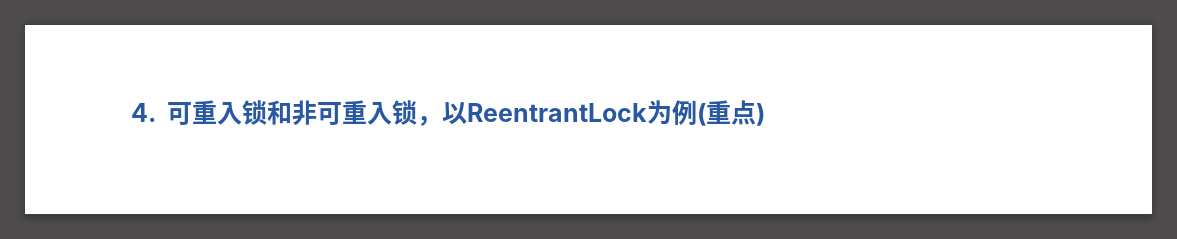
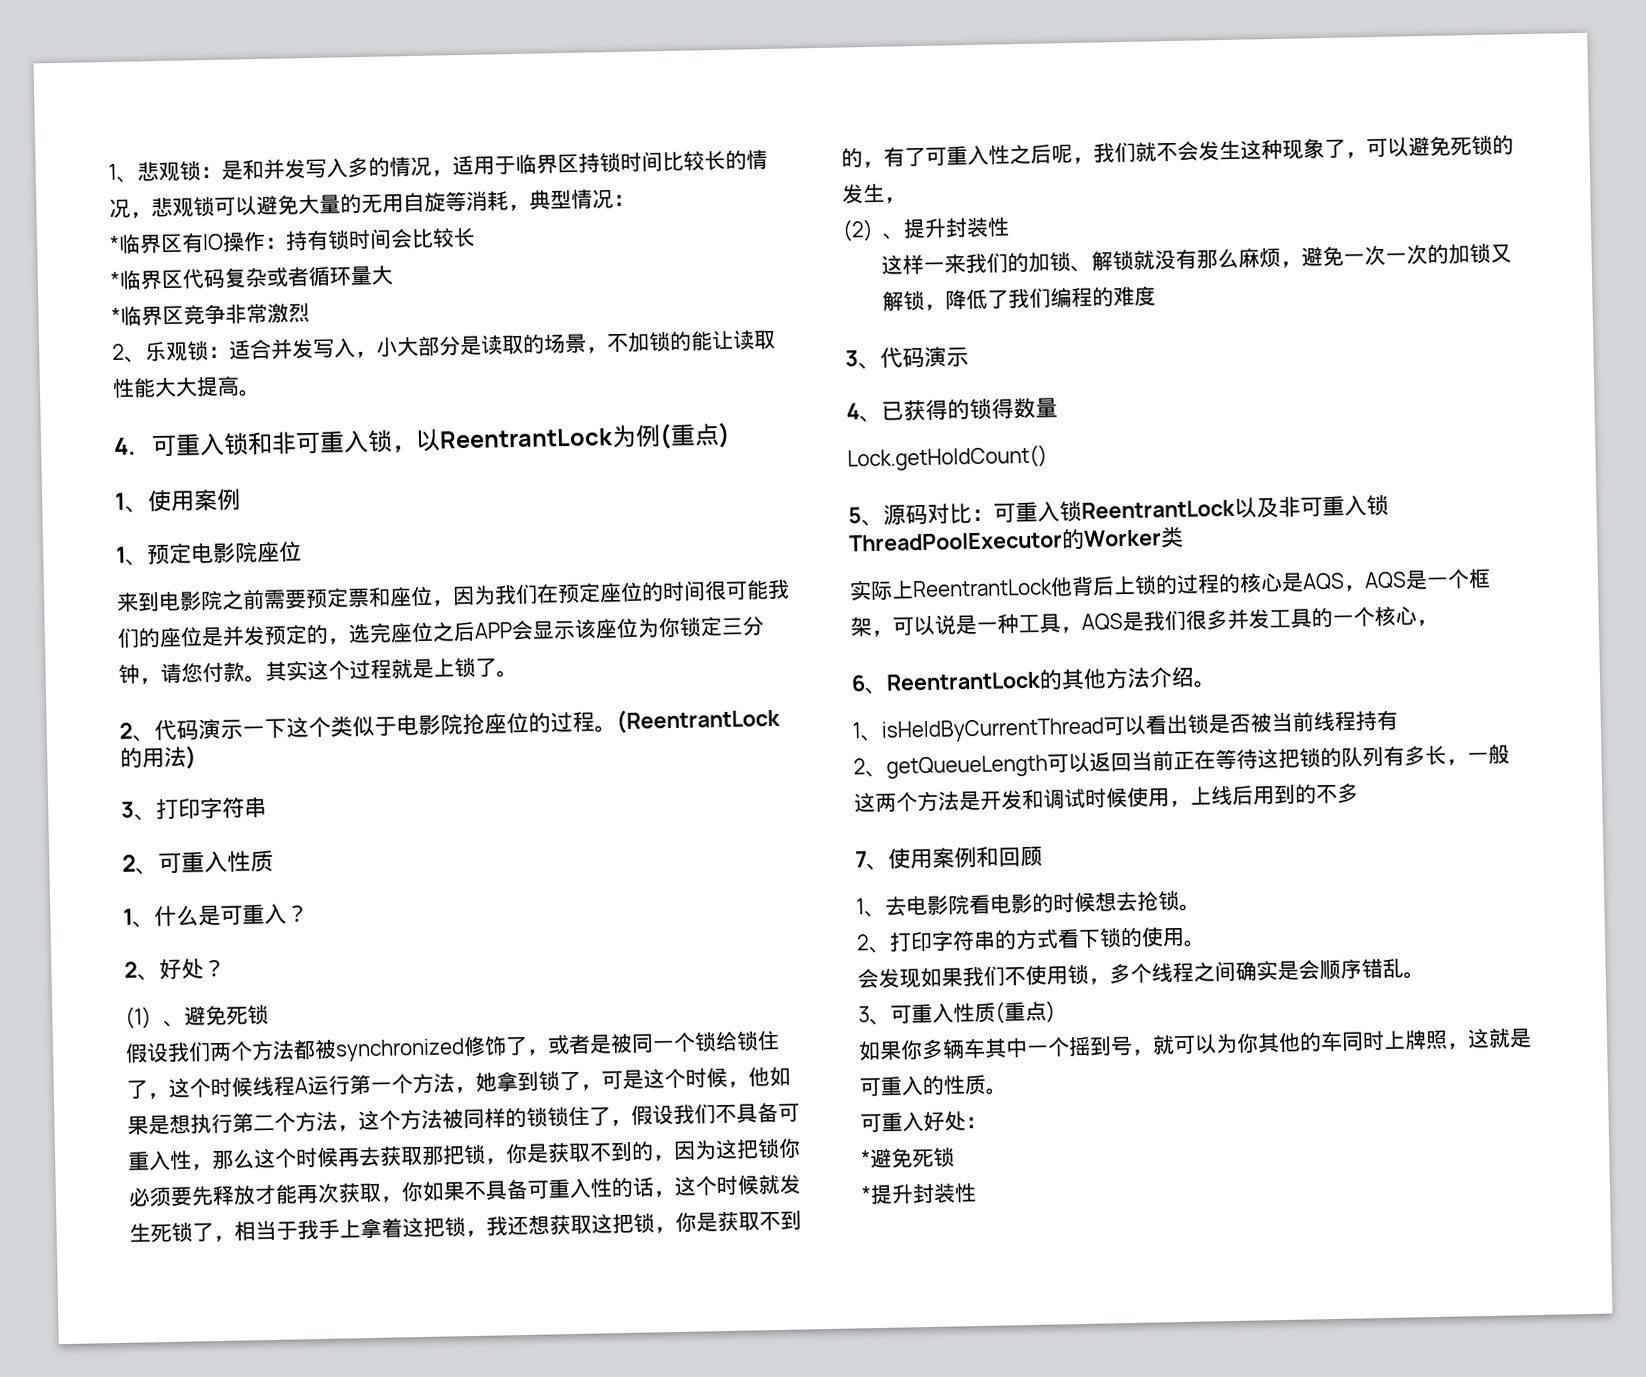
(131, 112) none -> [108,149,768,183] [109,189,635,219] [109,227,476,254] [110,265,393,290] [111,303,310,326] [112,329,776,363] [112,375,261,398] 1、悲观锁：是和并发写入多的情况，适用于临界区持锁时间比较长的情况，悲观锁可以避免大量的无用自旋等消耗，典型情况： // *临界区有IO操作：持有锁时间会比较长 // *临界区代码复杂或者循环量大 // *临界区竞争非常激烈 // 2、乐观锁：适合并发写入，小大部分是读取的场景，不加锁的能让读取性能大大提高。 //
(766, 114) none -> [115,488,241,513] [116,541,302,566] [116,578,790,612] [117,615,764,648] [118,657,518,685] [119,706,780,742] [120,745,197,770] [121,797,267,821] [122,849,274,875] [123,903,309,928] [124,958,226,981] [125,1004,269,1029] [125,1030,780,1063] [126,1066,791,1100] [127,1101,800,1135] [128,1138,801,1171] [128,1174,801,1207] [129,1210,802,1243] [841,135,1514,169] [842,183,906,204] [842,217,1011,242] [880,243,1512,275] [881,285,1156,312] [845,346,969,370] [846,397,1058,423] [847,444,1048,472] [848,494,1389,527] [848,526,1184,552] [849,568,1491,601] [850,605,1438,638] [851,666,1217,695] [852,709,1398,743] [853,743,1510,779] [854,782,1359,813] [855,845,1043,871] [856,891,1201,918] [856,926,1206,954] [857,958,1425,989] [858,1000,1056,1026] [858,1027,1532,1061] [859,1074,1008,1097] [860,1110,987,1133] [861,1147,955,1169] [861,1183,977,1205] // 1、使用案例 // 1、预定电影院座位 // 来到电影院之前需要预定票和座位，因为我们在预定座位的时间很可能我们的座位是并发预定的，选完座位之后APP会显示该座位为你锁定三分钟，请您付款。其实这个过程就是上锁了。 // 2、代码演示一下这个类似于电影院抢座位的过程。(ReentrantLock的用法) // 3、打印字符串 // 2、可重入性质 // 1、什么是可重入？ // 2、好处？ // (1)、避免死锁 // 假设我们两个方法都被synchronized修饰了，或者是被同一个锁给锁住了，这个时候线程A运行第一个方法，她拿到锁了，可是这个时候，他如果是想执行第二个方法，这个方法被同样的锁锁住了，假设我们不具备可重入性，那么这个时候再去获取那把锁，你是获取不到的，因为这把锁你必须要先释放才能再次获取，你如果不具备可重入性的话，这个时候就发生死锁了，相当于我手上拿着这把锁，我还想获取这把锁，你是获取不到的，有了可重入性之后呢，我们就不会发生这种现象了，可以避免死锁的发生， // (2)、提升封装性 // 这样一来我们的加锁、解锁就没有那么麻烦，避免一次一次的加锁又解锁，降低了我们编程的难度 // 3、代码演示 // 4、已获得的锁得数量 // Lock.getHoldCount() // 5、源码对比：可重入锁ReentrantLock以及非可重入锁ThreadPoolExecutor的Worker类 // 实际上ReentrantLock他背后上锁的过程的核心是AQS，AQS是一个框架，可以说是一种工具，AQS是我们很多并发工具的一个核心， // 6、ReentrantLock的其他方法介绍。 // 1、isHeldByCurrentThread可以看出锁是否被当前线程持有 // 2、getQueueLength可以返回当前正在等待这把锁的队列有多长，一般这两个方法是开发和调试时候使用，上线后用到的不多 // 7、使用案例和回顾 // 1、去电影院看电影的时候想去抢锁。 // 2、打印字符串的方式看下锁的使用。 // 会发现如果我们不使用锁，多个线程之间确实是会顺序错乱。 // 3、可重入性质(重点) // 如果你多辆车其中一个摇到号，就可以为你其他的车同时上牌照，这就是可重入的性质。 // 可重入好处： // *避免死锁 // *提升封装性

